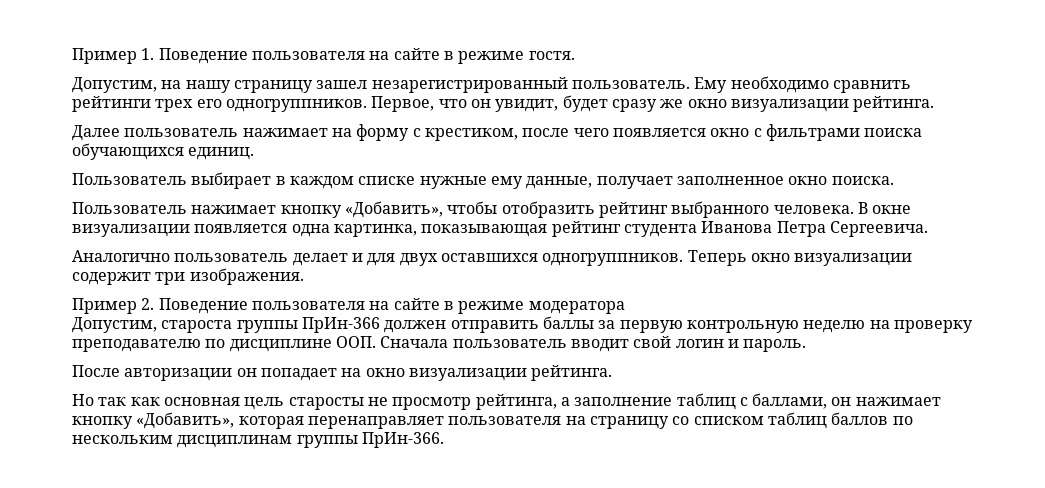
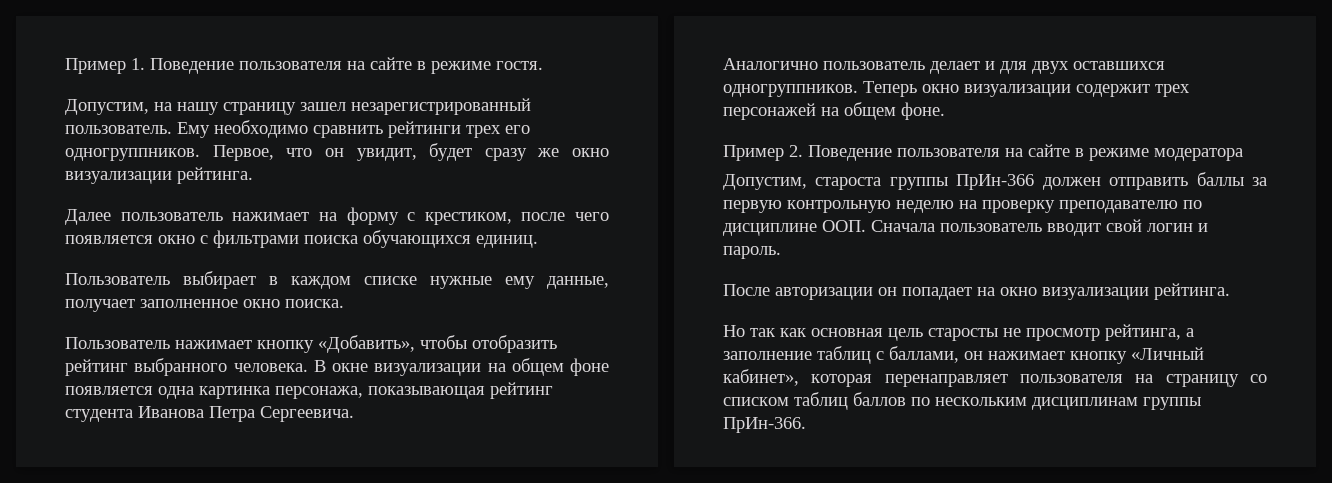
[194,224,417,237] появляется одна картинка, -> [487,358,609,376] [65,386,363,399] на общем фоне появляется одна картинка персонажа,
[155,268,304,285] три изображения. -> [1155,84,1190,97] [723,102,945,120] трех персонажей на общем фоне.
[136,412,235,429] «Добавить», -> [1131,347,1204,360] [723,369,799,386] «Личный кабинет»,

